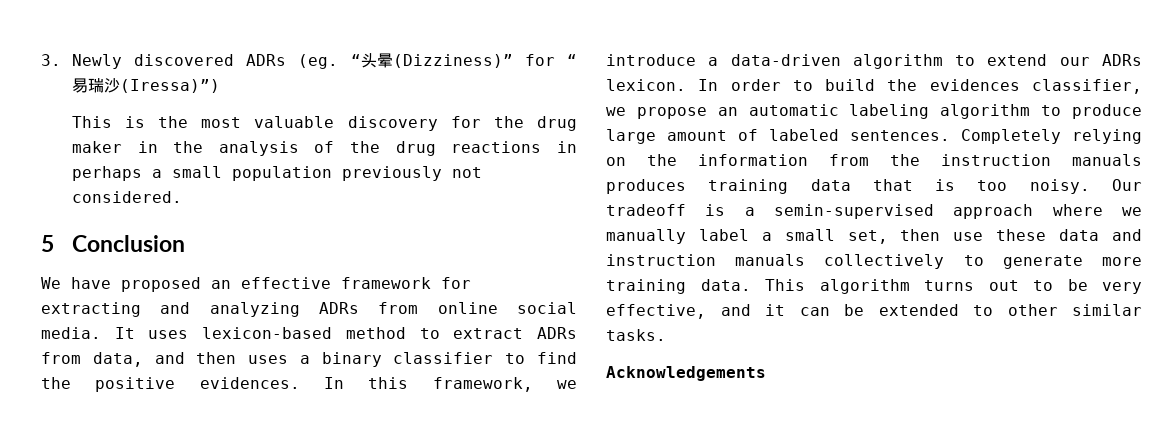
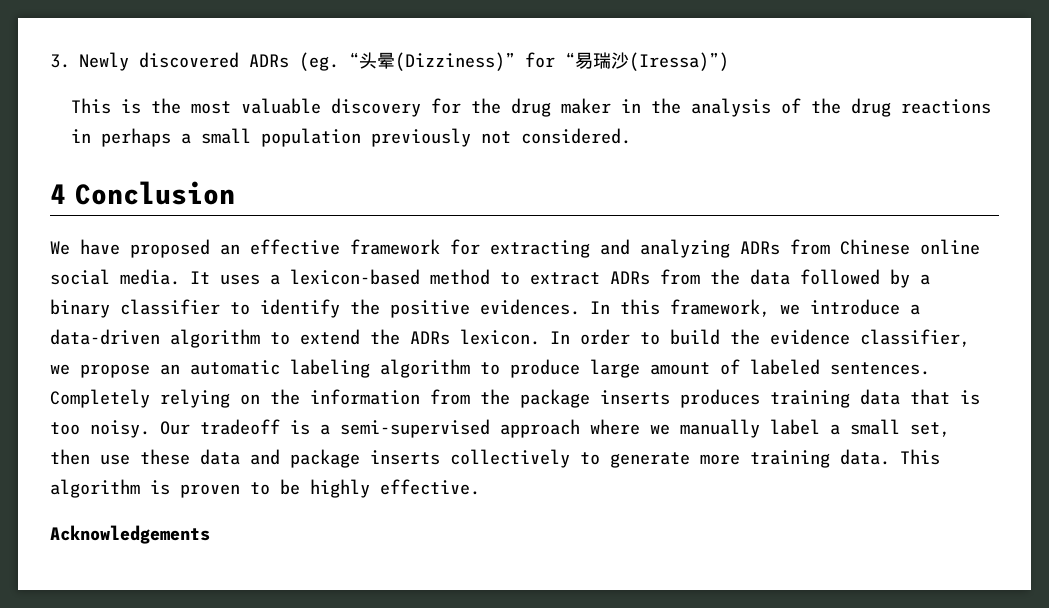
[41,235,54,252] 5 -> [50,184,66,204] 4
(419, 308) none -> [840,239,910,255] Chinese
(189, 334) none -> [270,274,280,285] a
[92,352,289,367] data, and then uses -> [710,269,910,288] the data followed by
[537,352,577,364] find -> [260,299,340,318] identify
[1059,57,1090,66] our -> [370,329,400,345] the
[929,79,1020,91] evidences -> [770,329,850,345] evidence
[941,154,1142,166] instruction manuals -> [520,389,670,408] package inserts
[774,204,934,219] semin-supervised -> [340,419,490,438] semi-supervised
[606,254,806,266] instruction manuals -> [290,449,440,468] package inserts
[924,279,1142,294] [606,304,1142,319] [606,329,666,341] turns out to be very effective, and it can be extended to other similar tasks. -> [150,479,480,498] is proven to be highly effective.

